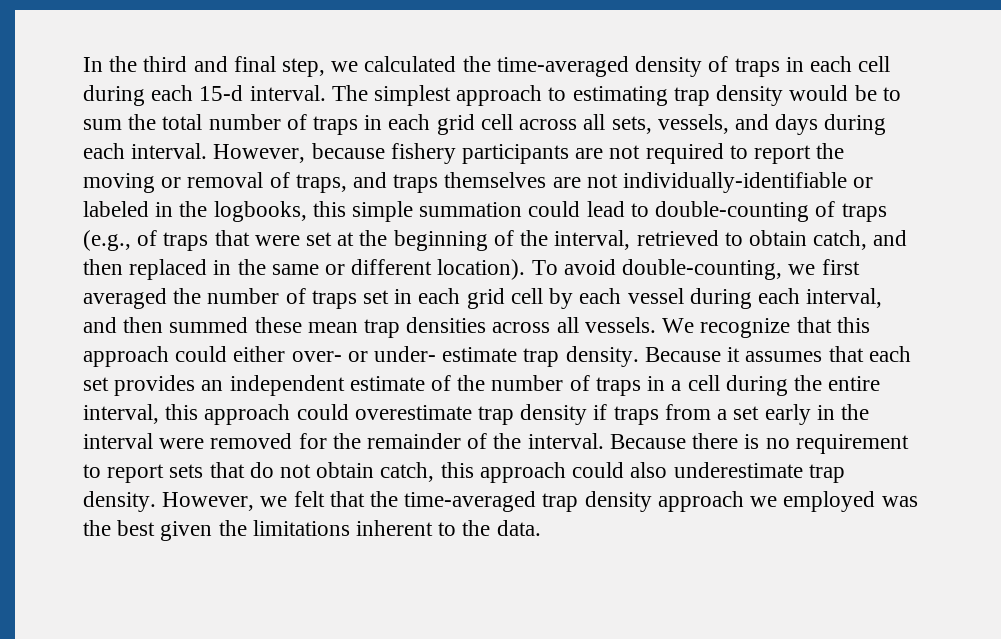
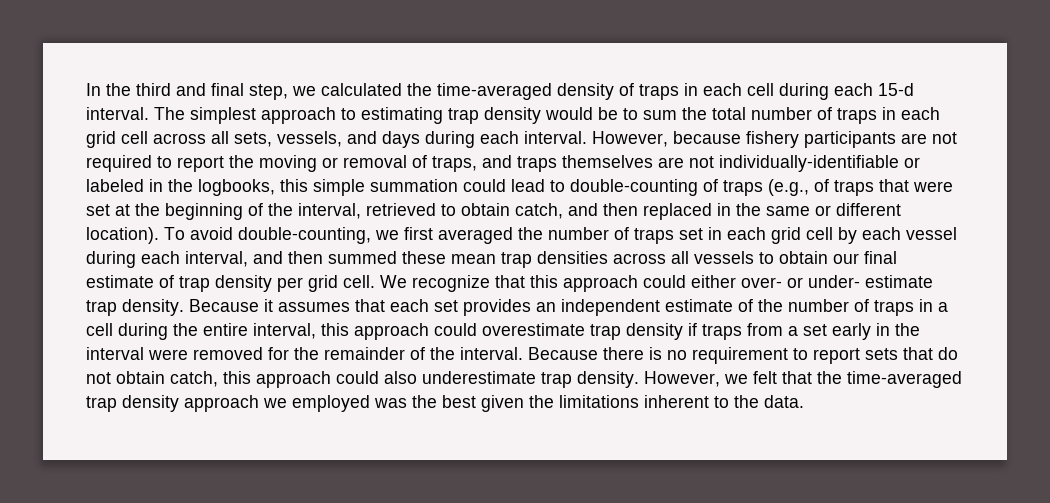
[584,317,656,333] vessels. -> [694,251,897,264] [86,275,375,292] vessels to obtain our final estimate of trap density per grid cell.

